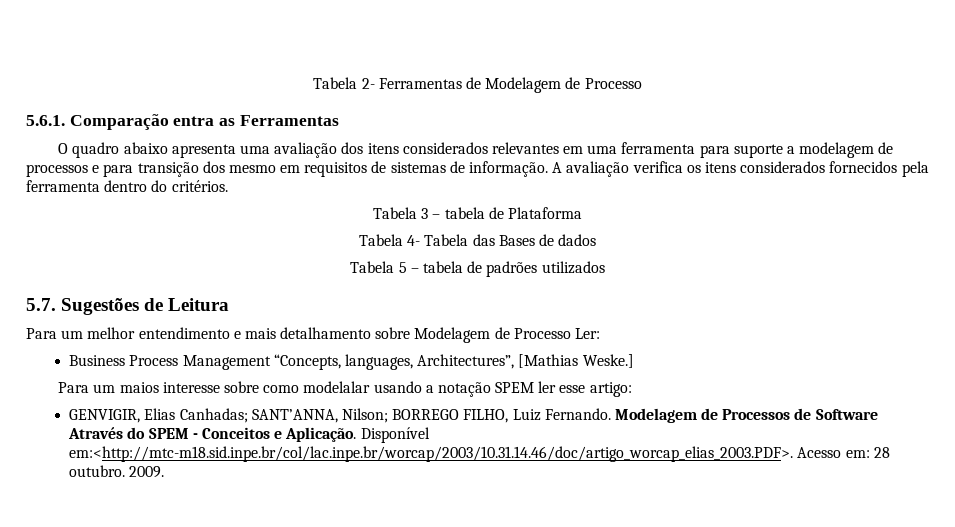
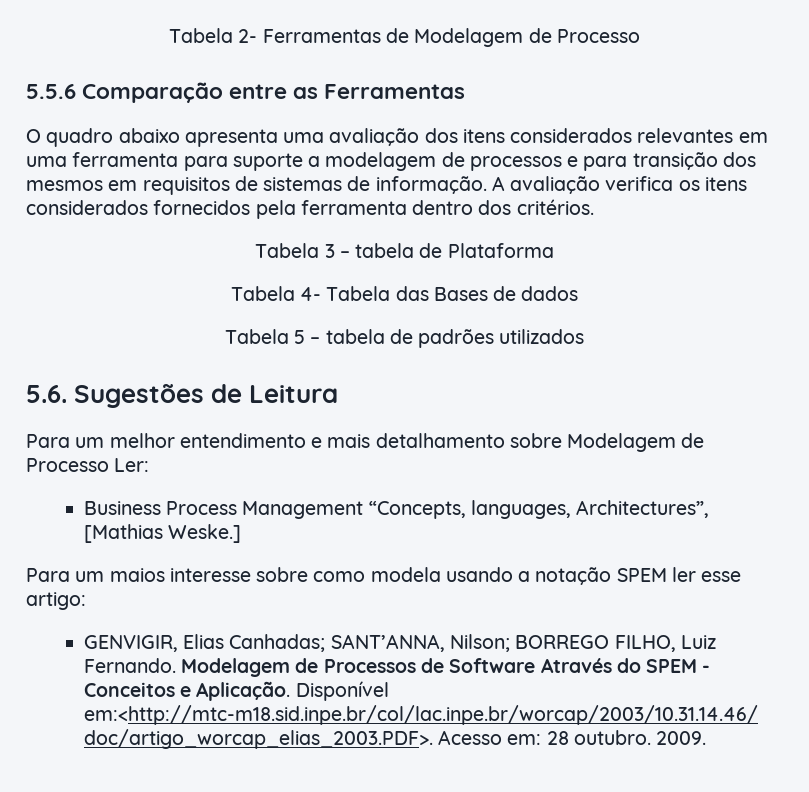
[26,114,215,130] 5.6.1. Comparação entra -> [26,82,288,103] 5.5.6 Comparação entre
[228,165,276,173] mesmo -> [26,180,103,191] mesmos
[151,180,168,192] do -> [478,200,512,215] dos
[26,298,56,311] 5.7. -> [26,385,67,403] 5.6.
[303,381,371,393] modelalar -> [370,567,441,582] modela

